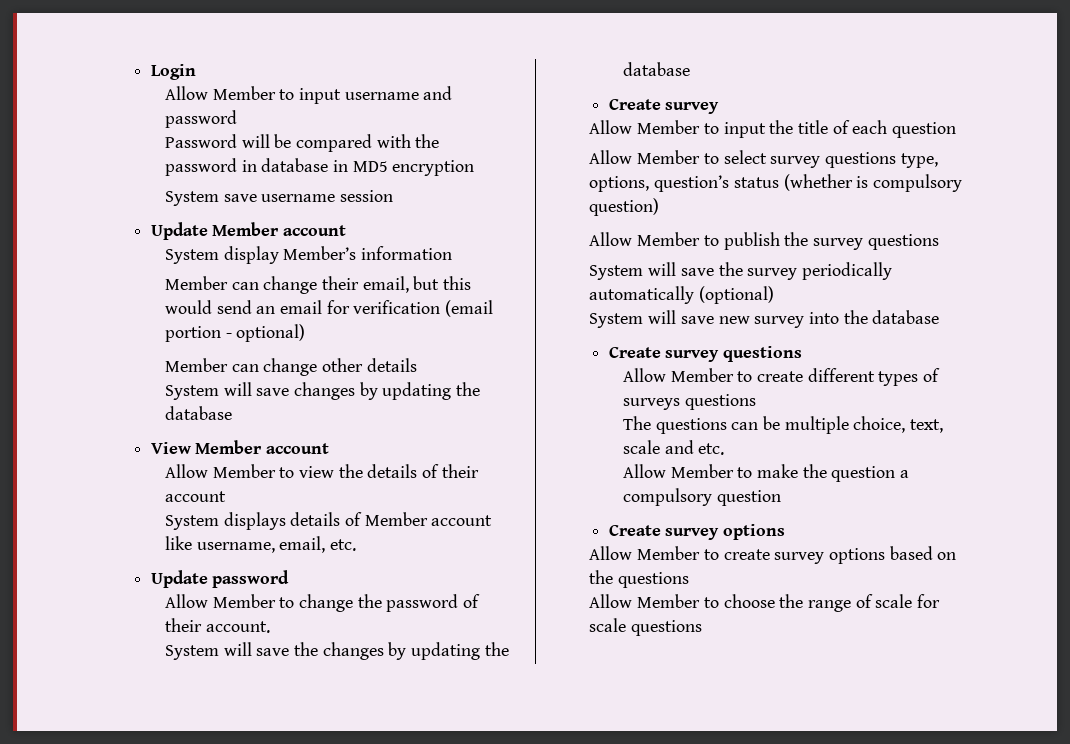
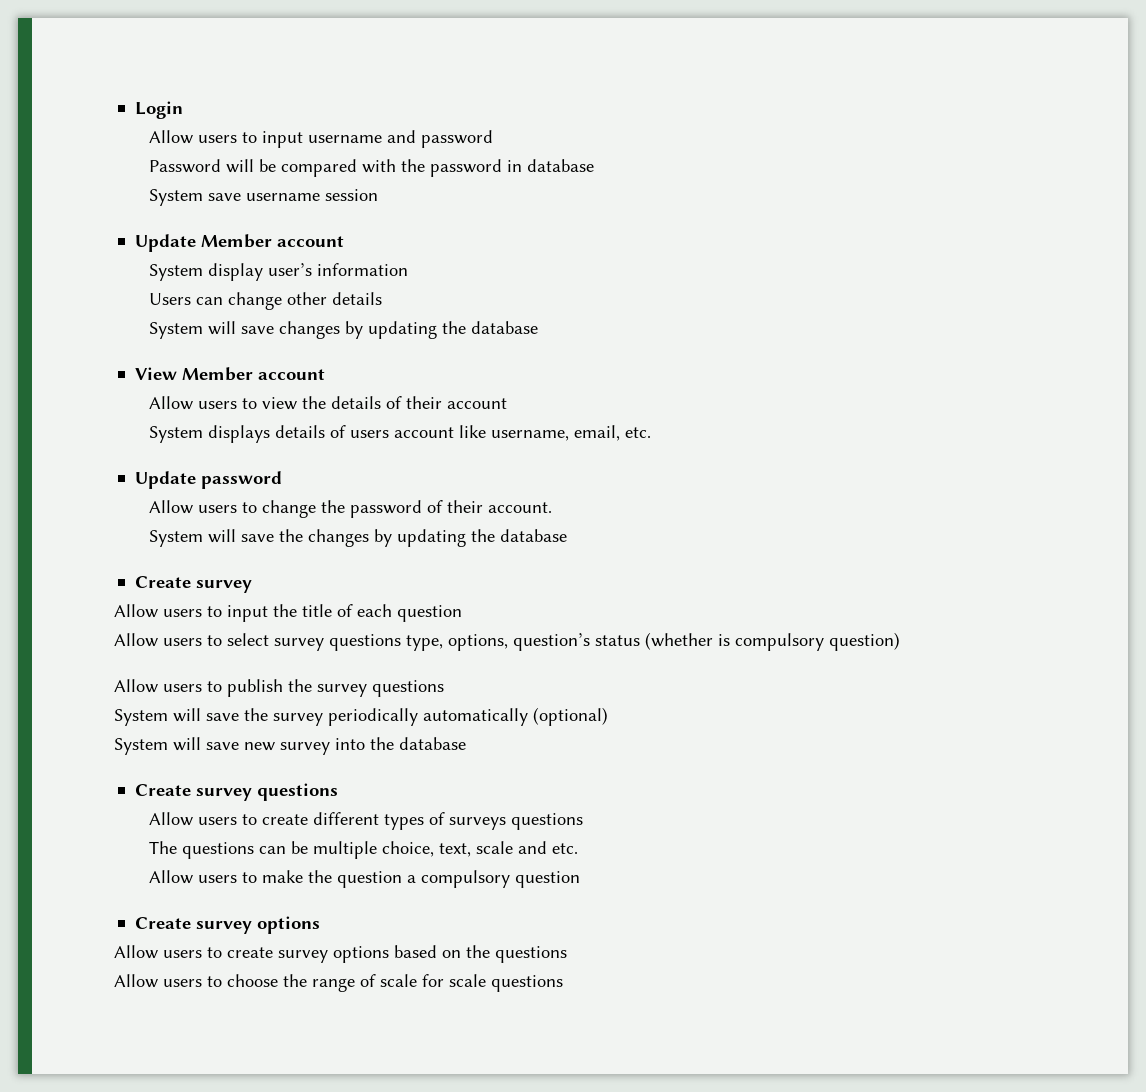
[212,86,276,100] Member -> [198,135,238,143] users
[333,160,475,176] in MD5 encryption -> (595, 165) none
[283,246,357,260] Member’s -> [268,263,313,276] user’s
[164,276,472,294] [164,300,494,317] [164,324,306,342] [164,358,228,372] Member can change their email, but this would send an email for verification (email portion - optional) // Member -> [149,293,192,305] Users
[212,464,276,478] Member -> [198,401,238,409] users
[364,512,428,526] Member -> [350,430,390,438] users
[212,594,276,608] Member -> [198,505,238,513] users
[637,120,701,134] Member -> [163,609,203,617] users
[637,150,701,164] Member -> [163,638,203,646] users
[637,232,701,246] Member -> [163,684,203,692] users
[670,368,734,382] Member -> [198,817,238,825] users
[670,464,734,478] Member -> [198,875,238,883] users
[637,546,701,560] Member -> [163,950,203,958] users
[637,594,701,608] Member -> [163,979,203,987] users

